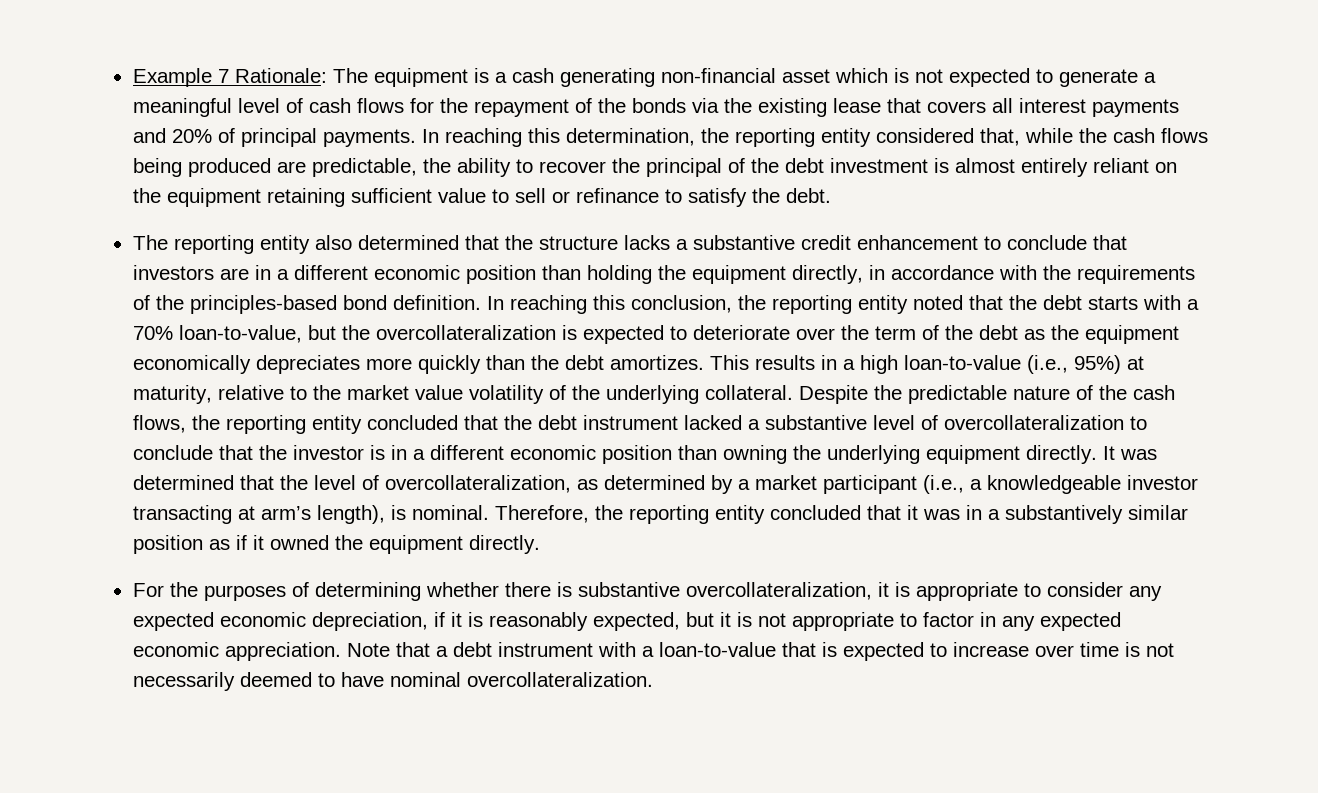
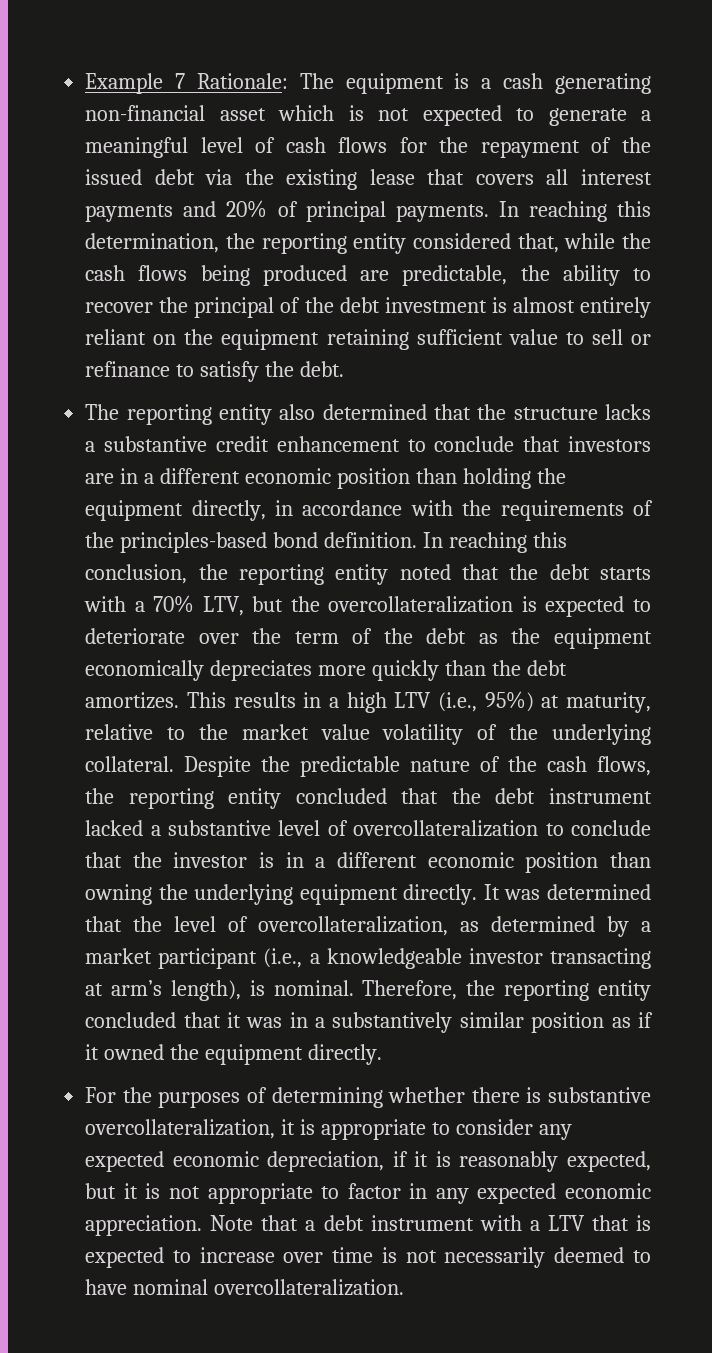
[631,98,686,113] bonds -> [85,169,195,185] issued debt
[178,325,302,343] loan-to-value, -> [202,596,244,616] LTV,
[903,355,1021,370] loan-to-value -> [394,692,432,708] LTV
[658,642,776,657] loan-to-value -> [547,1215,585,1231] LTV

